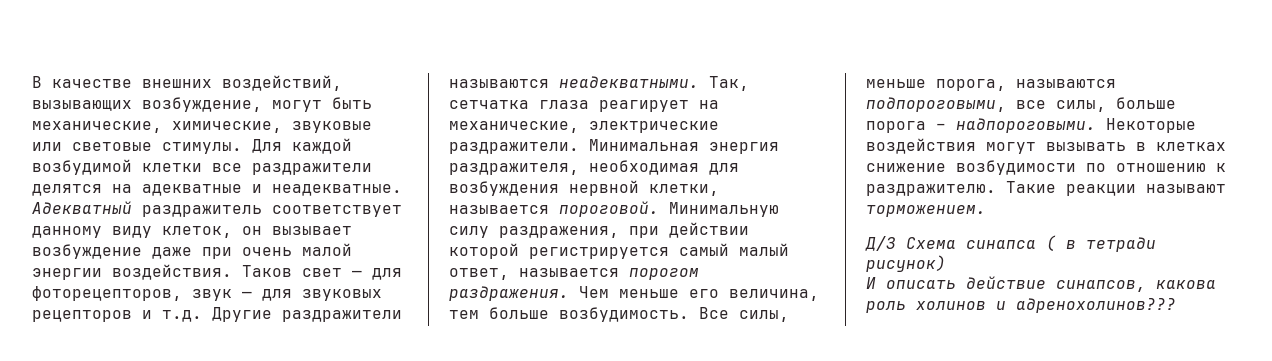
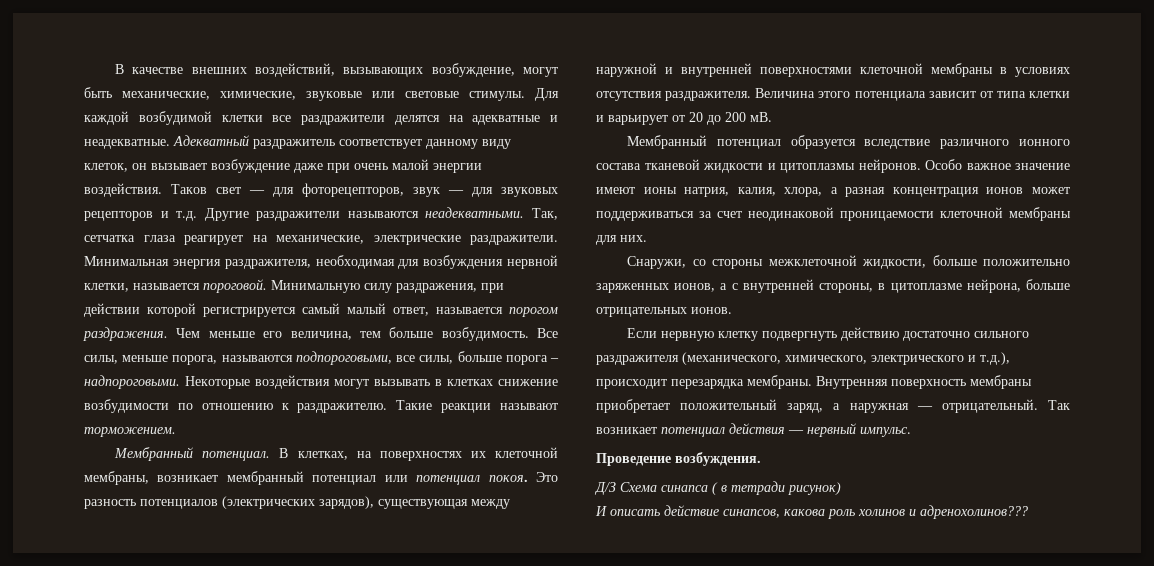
(986, 211) none -> [114,447,558,461] [84,471,558,485] [84,496,510,509] [596,63,1070,77] [596,88,1070,101] [596,112,772,125] [627,135,1070,149] [596,159,1070,173] [596,187,1070,197] [596,207,1071,221] [596,235,647,245] [627,255,1070,269] [596,279,1070,293] [596,307,732,317] [627,327,1030,341] [596,352,1010,365] [596,375,1032,389] [596,399,1070,413] [596,423,911,437] [596,452,761,466] // Мембранный потенциал. В клетках, на поверхностях их клеточной мембраны, возникает мембранный потенциал или потенциал покоя. Это разность потенциалов (электрических зарядов), существующая между наружной и внутренней поверхностями клеточной мембраны в условиях отсутствия раздражителя. Величина этого потенциала зависит от типа клетки и варьирует от 20 до 200 мВ. // Мембранный потенциал образуется вследствие различного ионного состава тканевой жидкости и цитоплазмы нейронов. Особо важное значение имеют ионы натрия, калия, хлора, а разная концентрация ионов может поддерживаться за счет неодинаковой проницаемости клеточной мембраны для них. // Снаружи, со стороны межклеточной жидкости, больше положительно заряженных ионов, а с внутренней стороны, в цитоплазме нейрона, больше отрицательных ионов. // Если нервную клетку подвергнуть действию достаточно сильного раздражителя (механического, химического, электрического и т.д.), происходит перезарядка мембраны. Внутренняя поверхность мембраны приобретает положительный заряд, а наружная — отрицательный. Так возникает потенциал действия — нервный импульс. // Проведение возбуждения.

